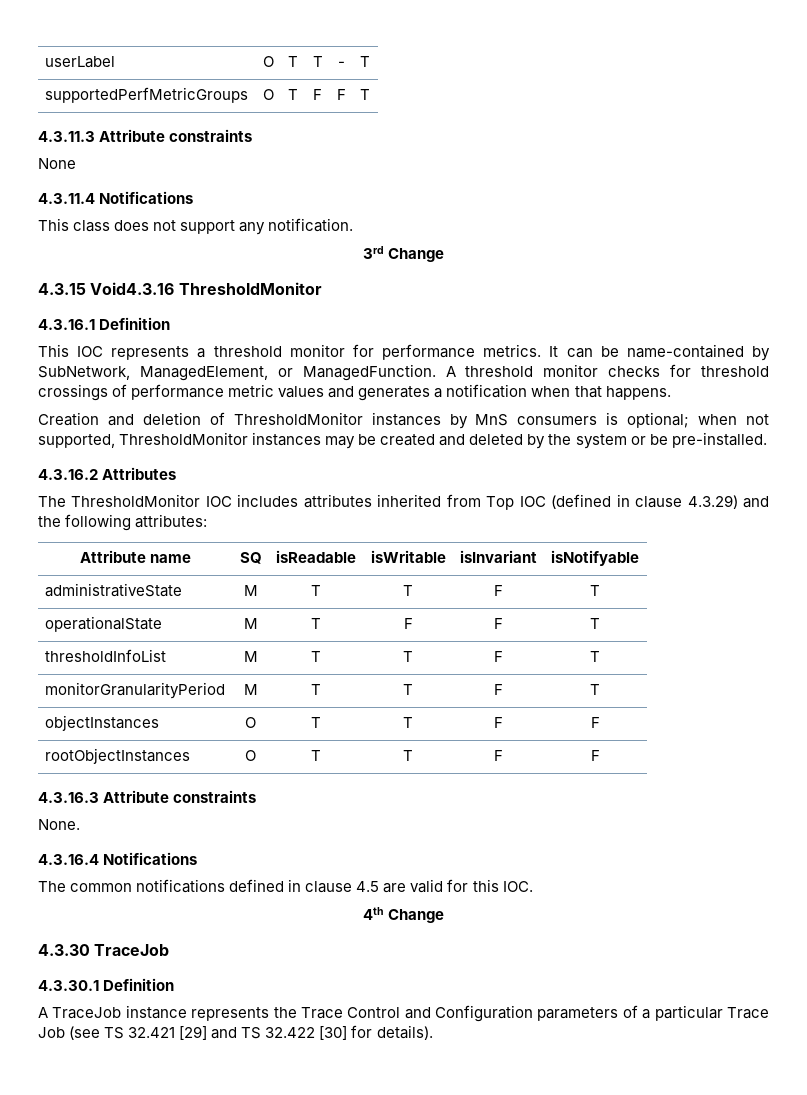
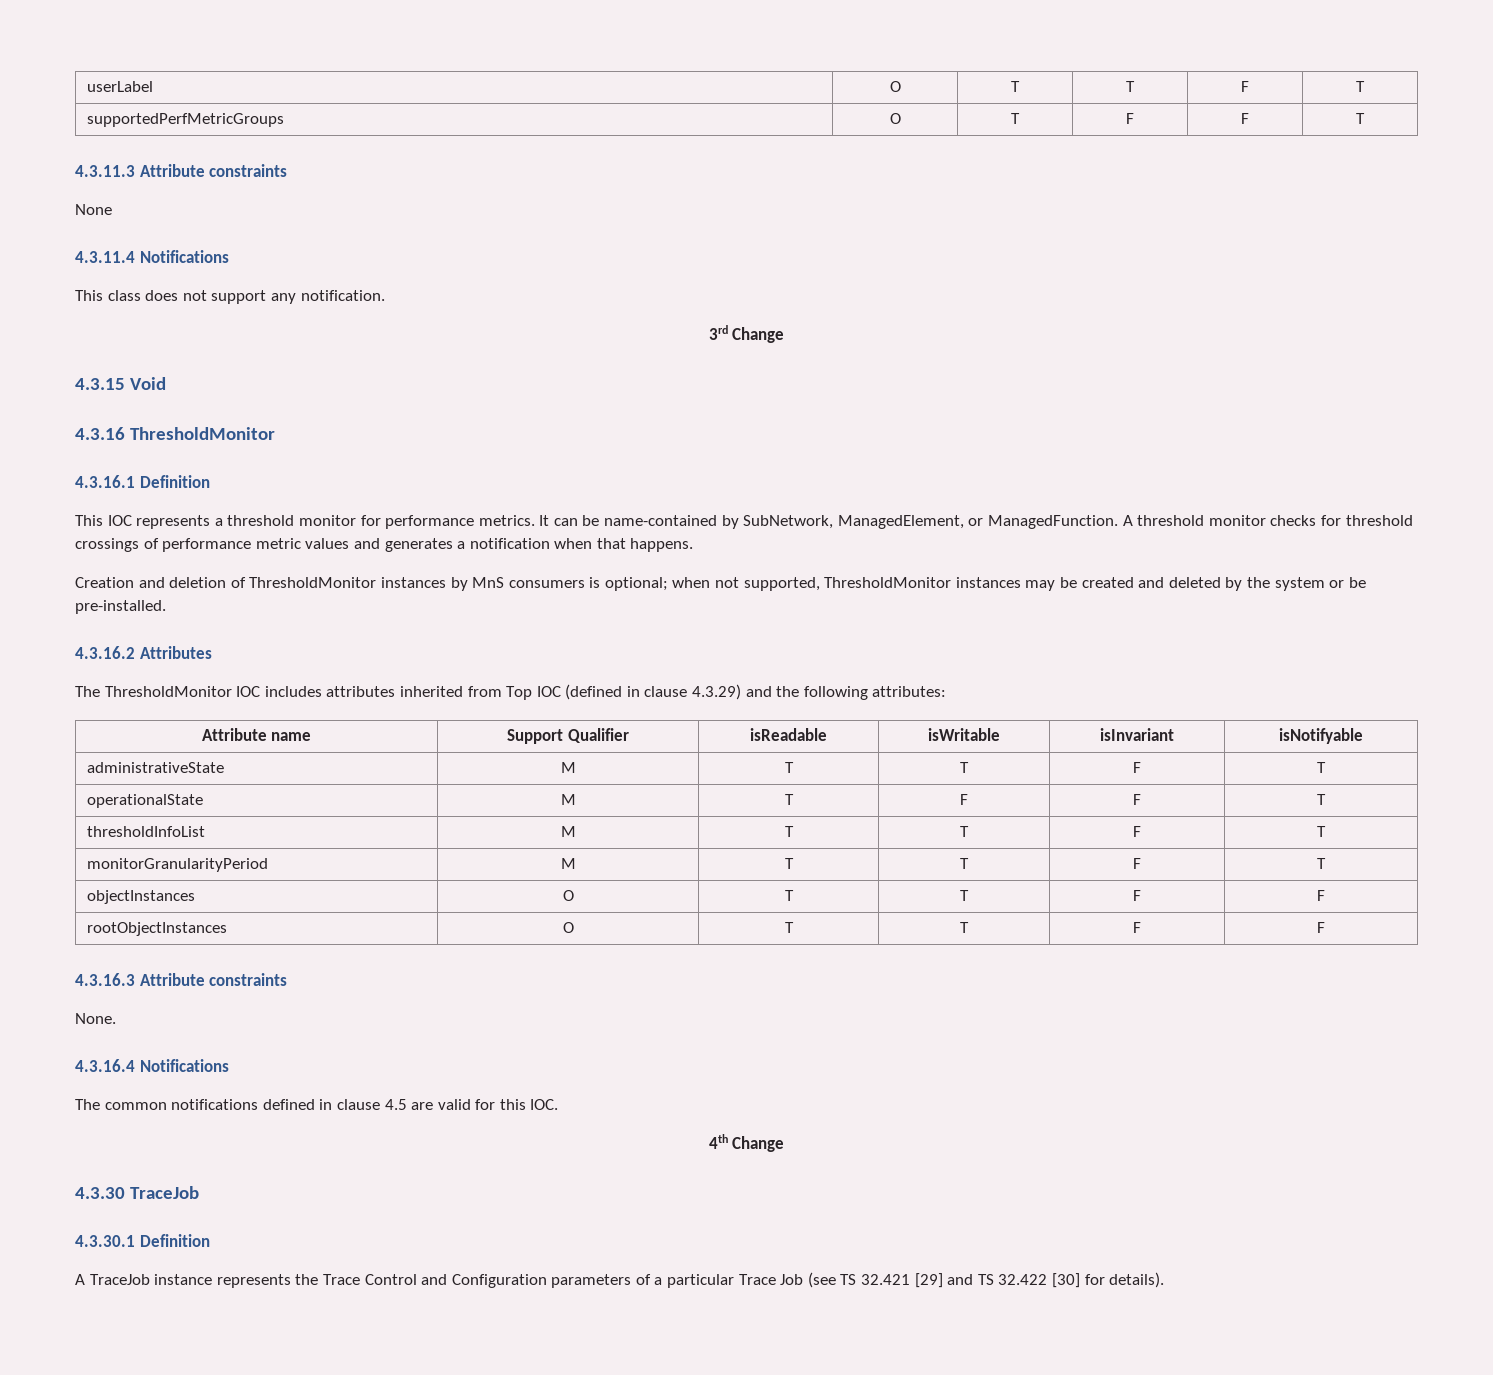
[337,61,345,67] - -> [1241,81,1249,92] F
[90,282,175,295] Void4.3.16 -> [130,377,167,390] [75,427,125,440] Void // 4.3.16
[239,552,262,564] SQ -> [507,728,629,744] Support Qualifier

